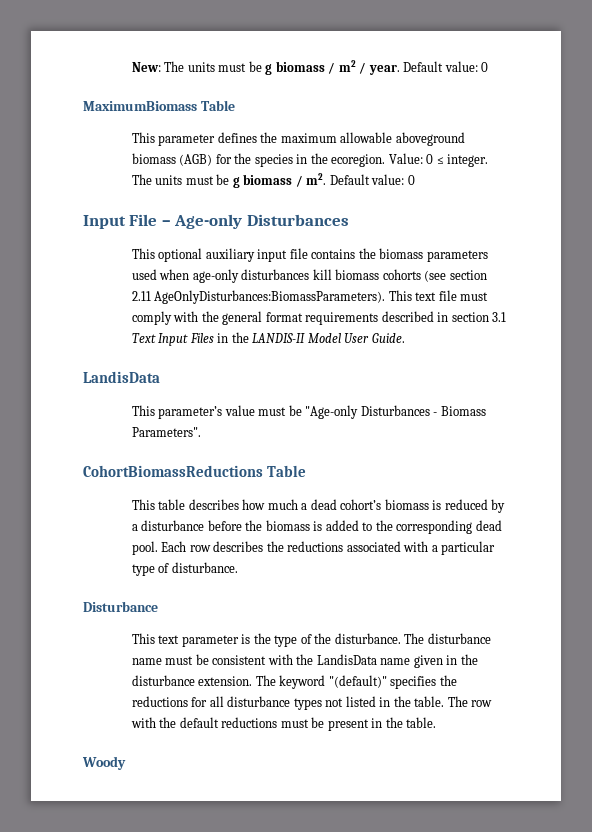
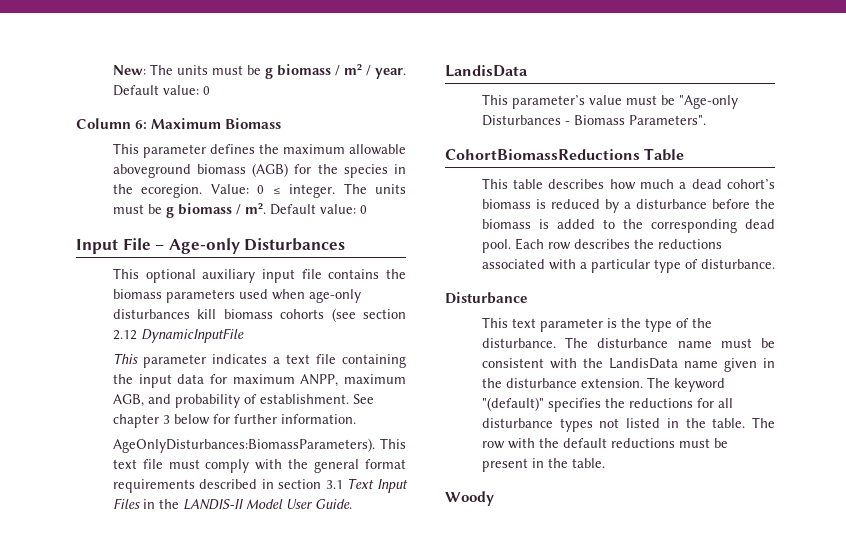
[83,100,235,111] MaximumBiomass Table -> [76,118,282,129] Column 6: Maximum Biomass
[131,291,151,301] 2.11 -> [112,328,244,343] [112,353,406,368] [112,374,406,388] [112,394,374,408] [112,414,356,428] 2.12 DynamicInputFile // This parameter indicates a text file containing the input data for maximum ANPP, maximum AGB, and probability of establishment. See chapter 3 below for further information. //

